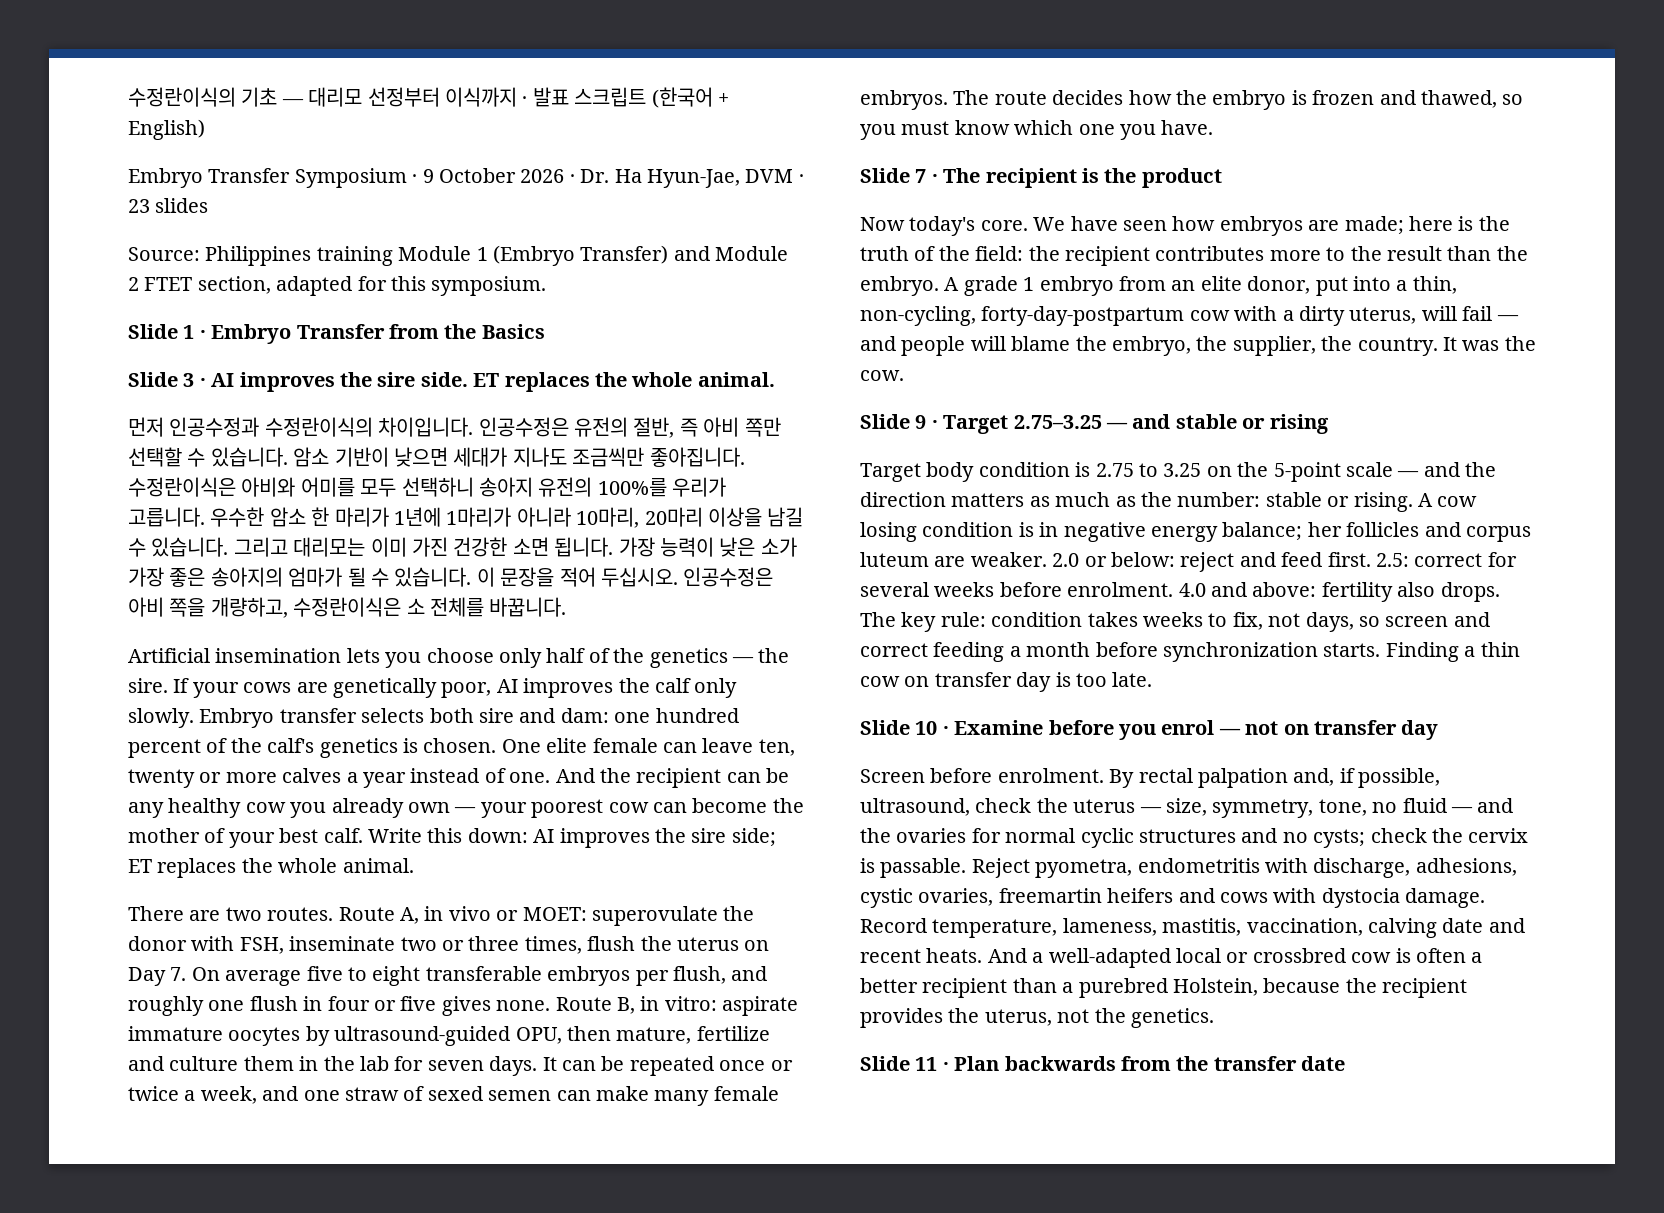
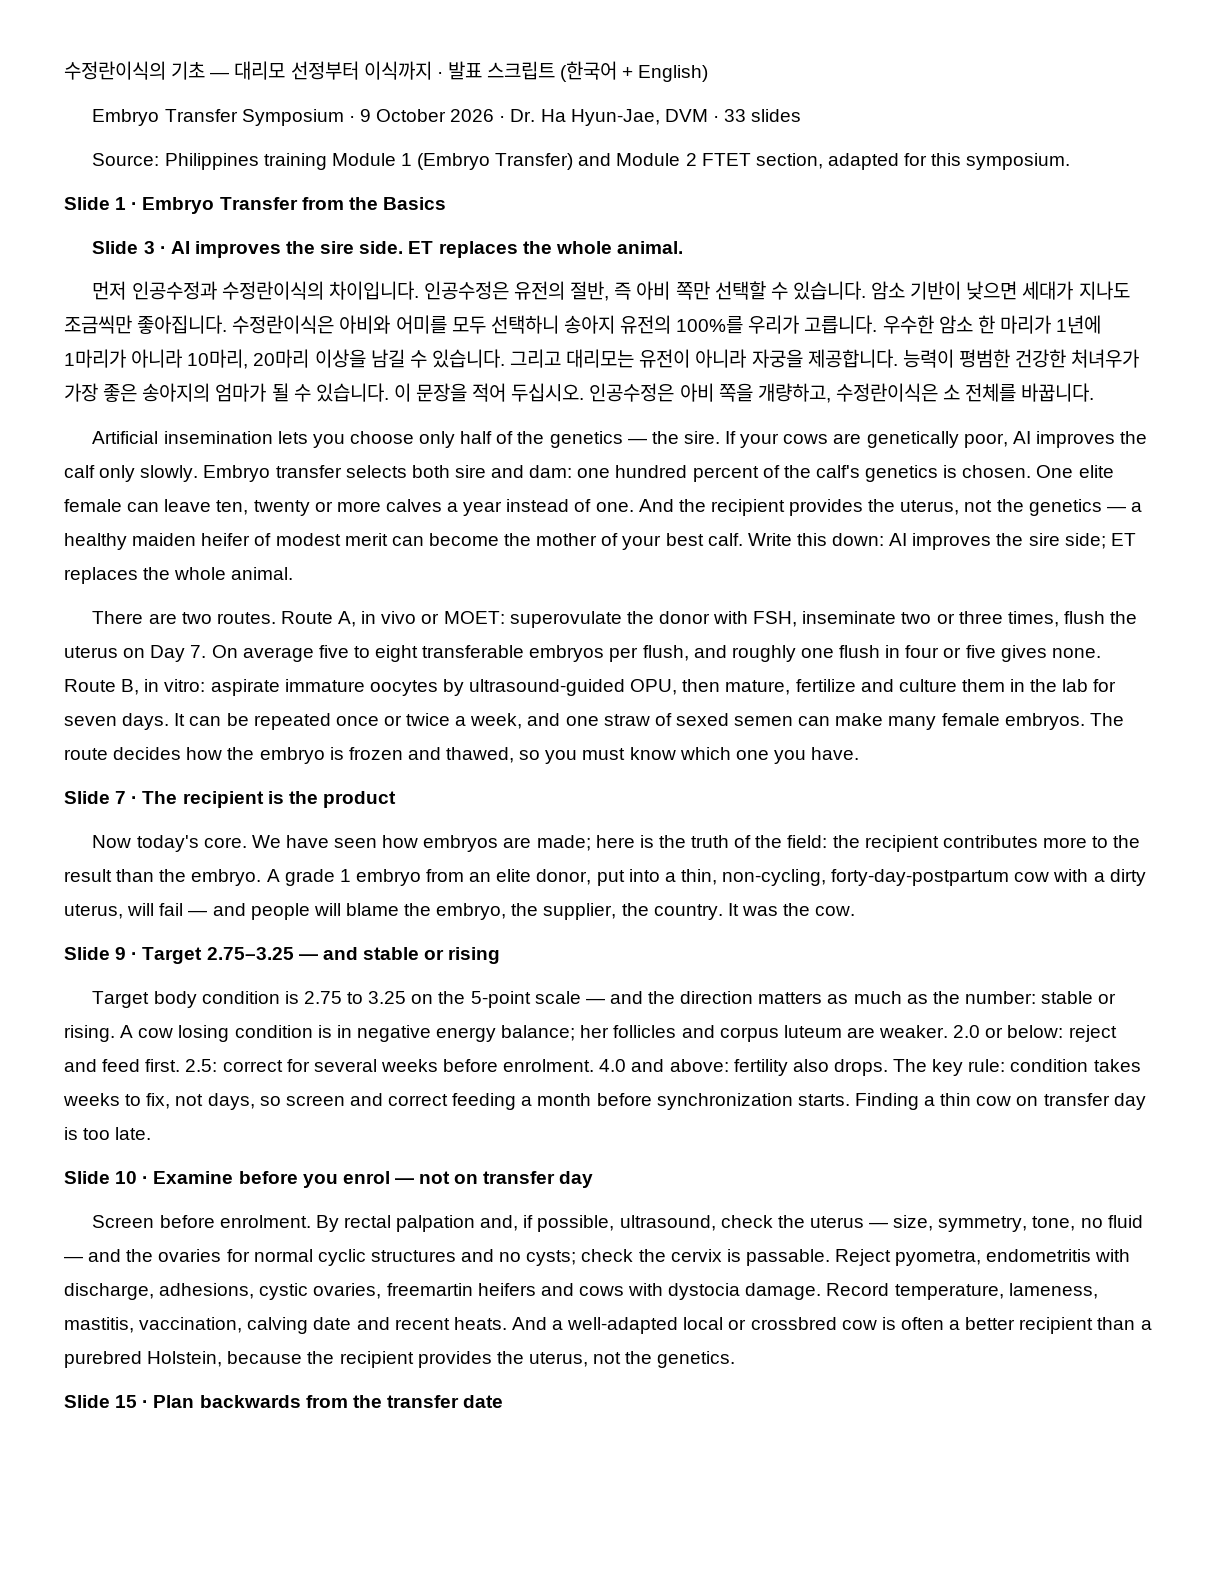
[128,199,150,213] 23 -> [724,109,747,122] 33
[370,537,797,557] 이미 가진 건강한 소면 됩니다. 가장 능력이 낮은 소가 -> [639,349,1140,368] 유전이 아니라 자궁을 제공합니다. 능력이 평범한 건강한 처녀우가
[726,768,790,783] [128,798,649,818] can be any healthy cow you already own — your poorest cow -> [789,499,1142,516] [64,533,388,550] provides the uterus, not the genetics — a healthy maiden heifer of modest merit
[915,1057,938,1071] 11 -> [115,1395,138,1408] 15

